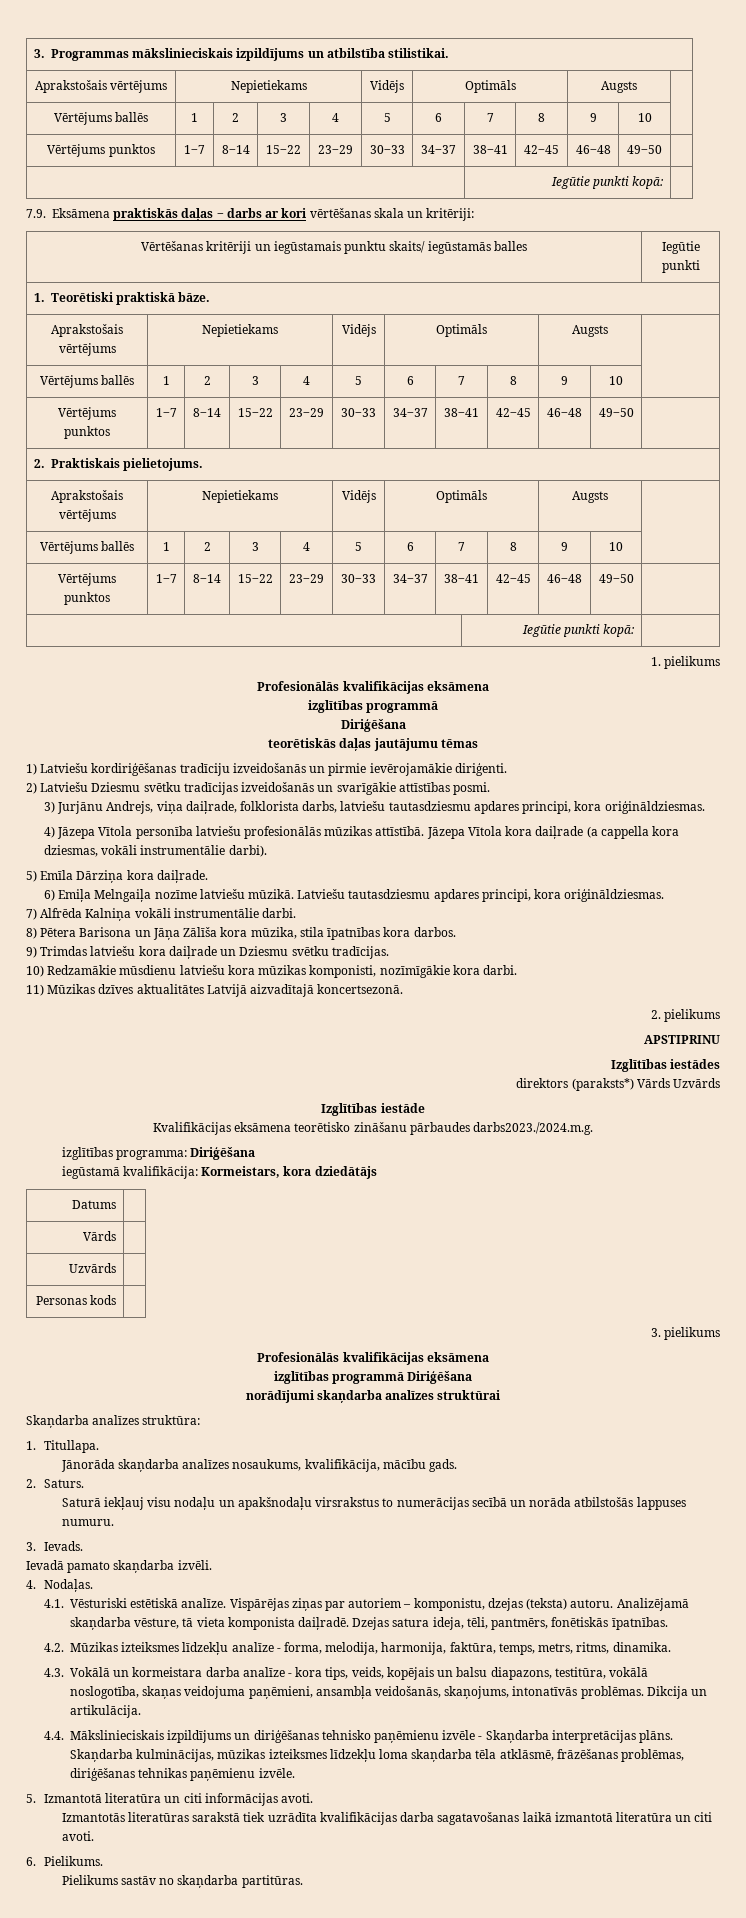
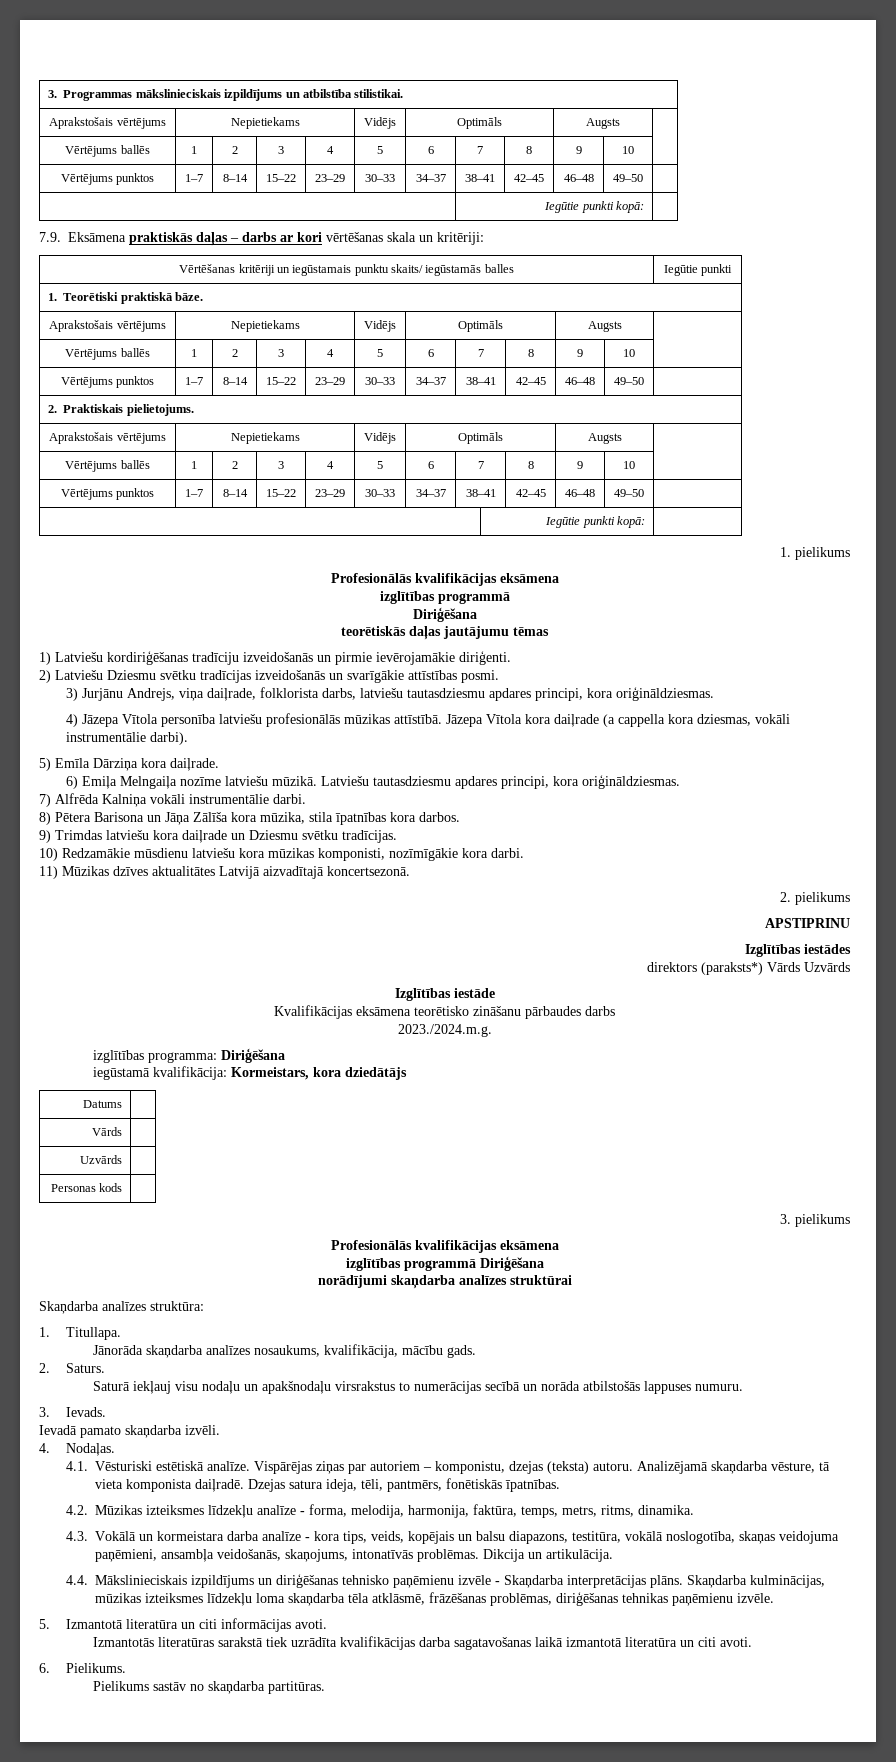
[473,1122,594,1135] darbs2023./2024.m.g. -> [585,1006,615,1016] [397,1024,492,1037] darbs // 2023./2024.m.g.

